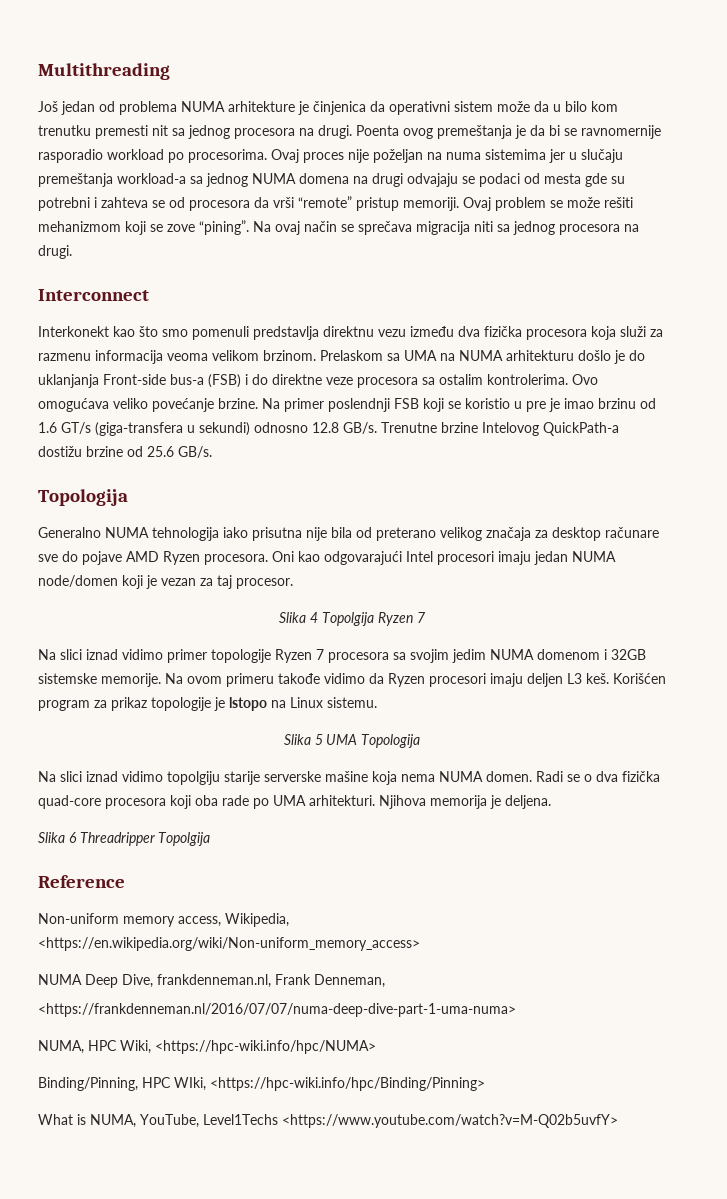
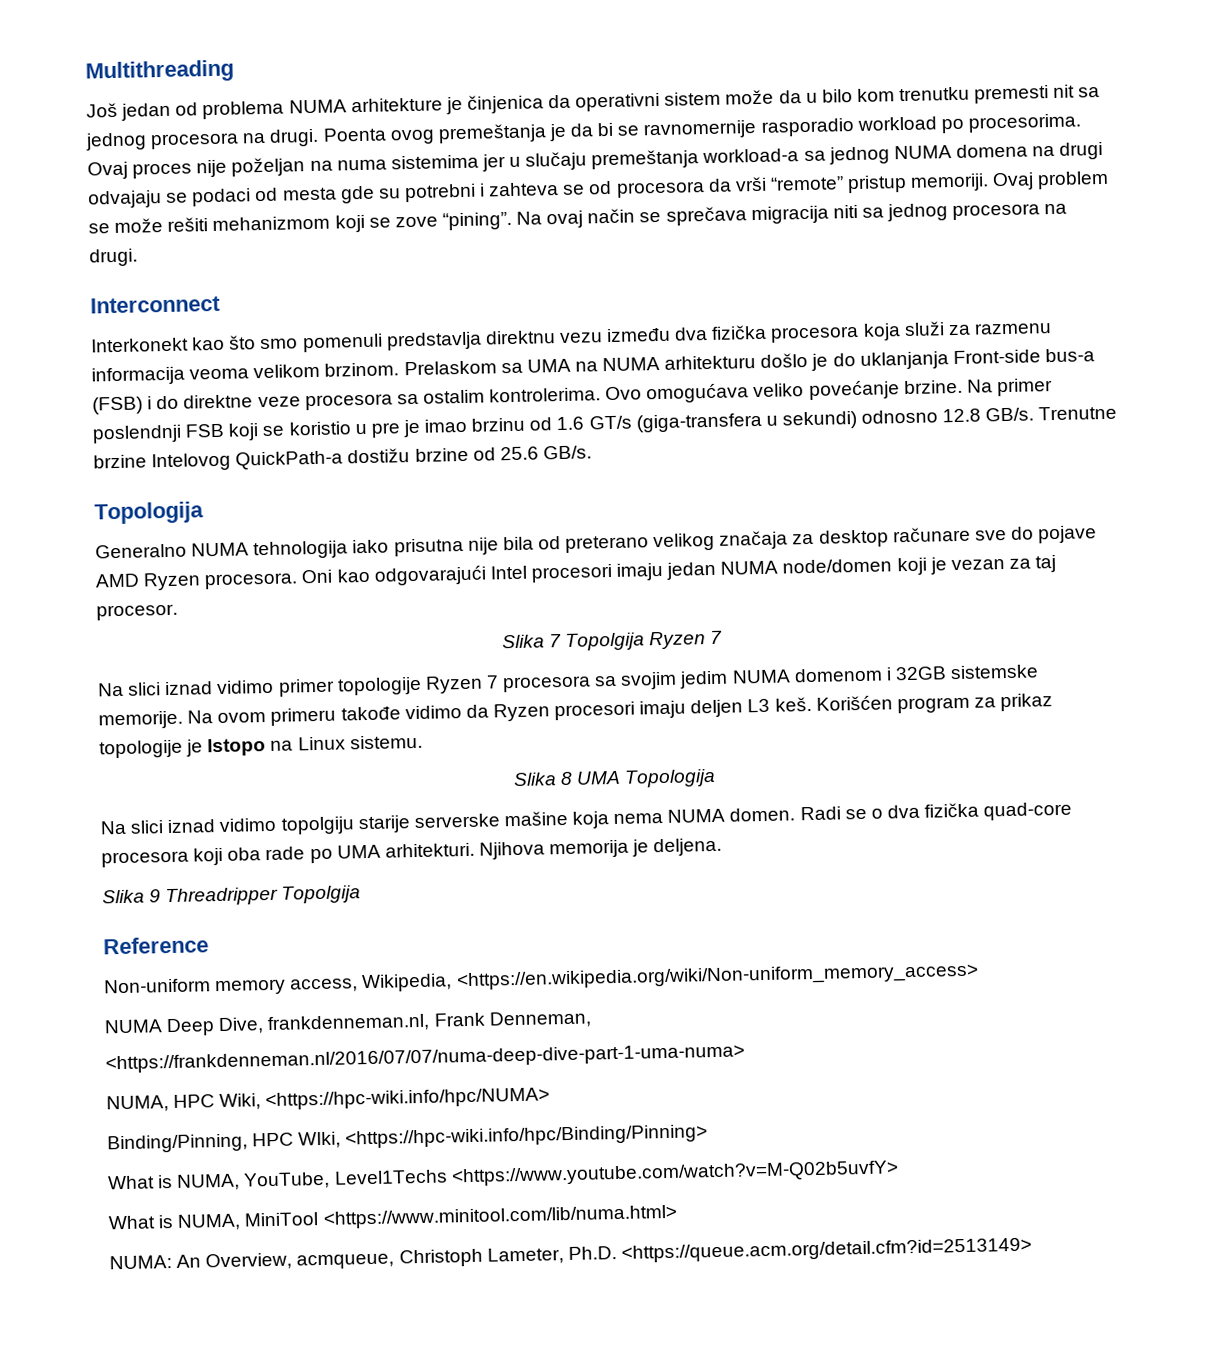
[310,612,319,623] 4 -> [548,634,562,648] 7
[314,734,323,745] 5 -> [559,771,573,786] 8
[68,832,77,843] 6 -> [149,889,162,903] 9
(618, 1121) none -> [108,1204,678,1231] [109,1237,1032,1271] // What is NUMA, MiniTool <https://www.minitool.com/lib/numa.html> // NUMA: An Overview, acmqueue, Christoph Lameter, Ph.D. <https://queue.acm.org/detail.cfm?id=2513149>

